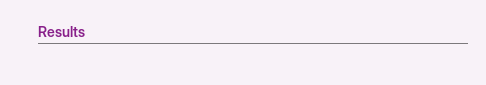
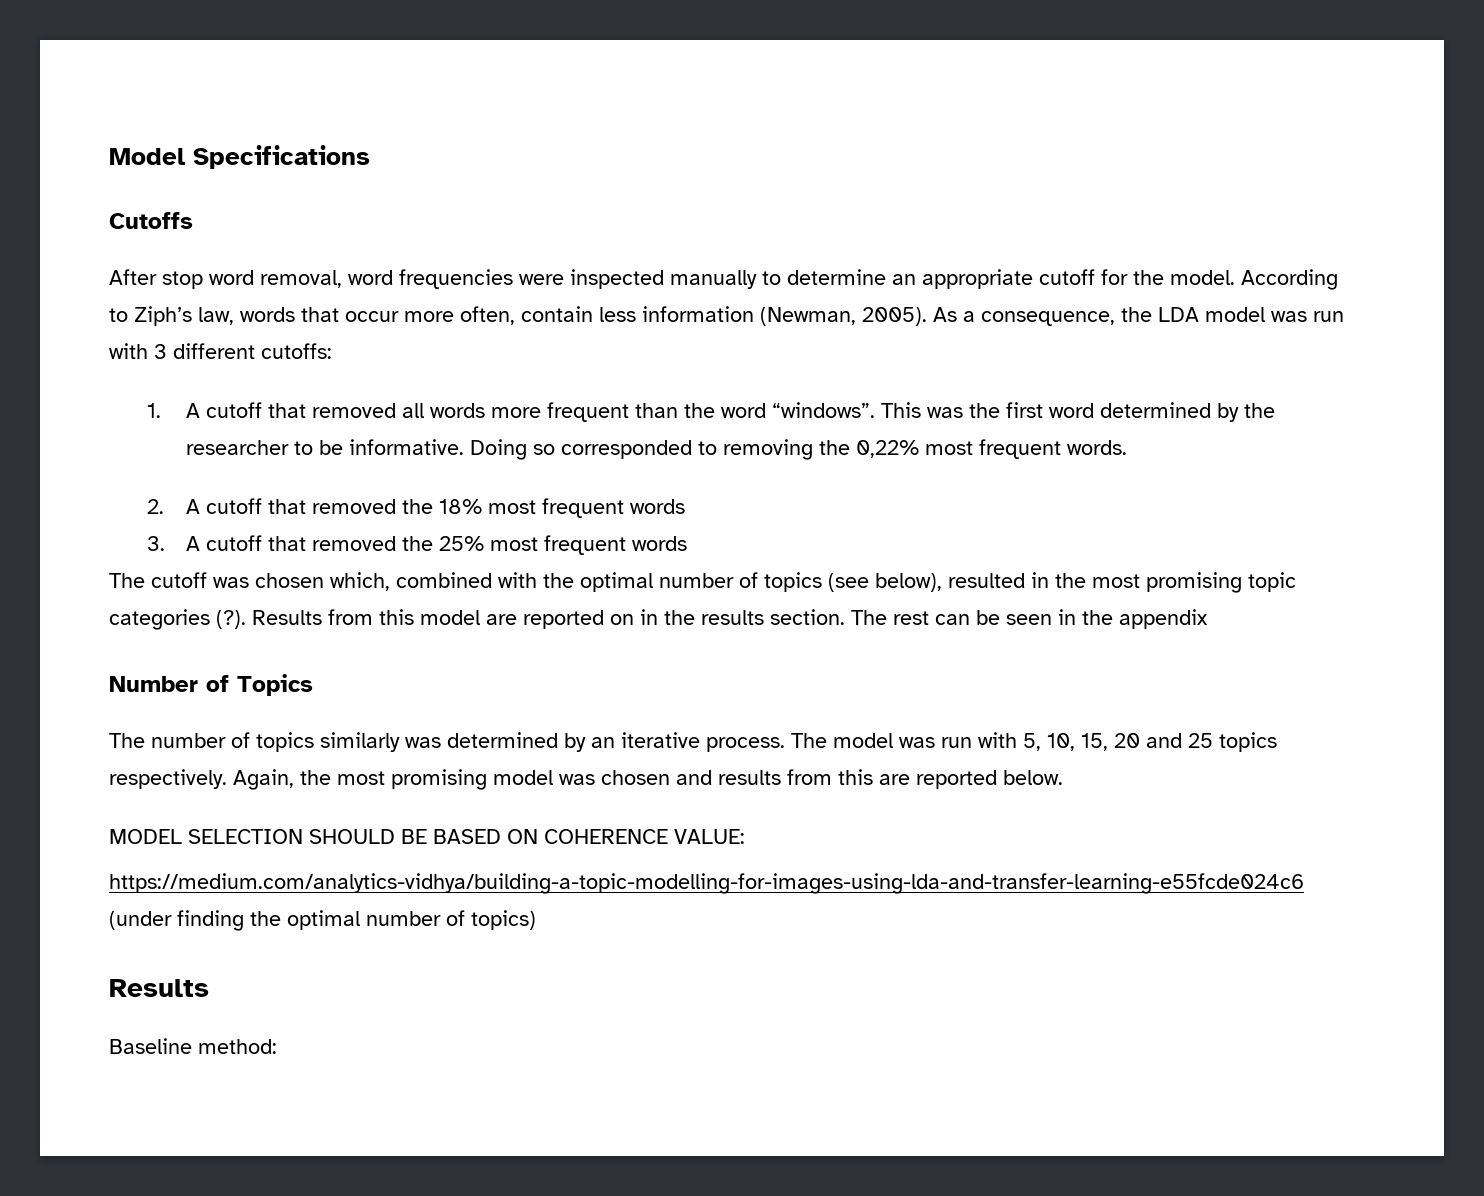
[38,26,85,37] Results -> [109,145,370,169] [109,212,193,229] [109,269,1338,290] [109,306,1344,326] [109,343,332,359] [147,402,1275,422] [185,439,1127,460] [147,498,685,518] [147,535,687,555] [109,572,1296,593] [109,609,1208,630] [109,674,313,696] [109,732,1277,752] [109,769,1063,790] [109,829,745,844] [109,873,1304,894] [109,910,536,931] [109,979,209,997] [109,1038,277,1054] Model Specifications // Cutoffs // After stop word removal, word frequencies were inspected manually to determine an appropriate cutoff for the model. According to Ziph’s law, words that occur more often, contain less information (Newman, 2005). As a consequence, the LDA model was run with 3 different cutoffs: // 1. A cutoff that removed all words more frequent than the word “windows”. This was the first word determined by the researcher to be informative. Doing so corresponded to removing the 0,22% most frequent words. // 2. A cutoff that removed the 18% most frequent words // 3. A cutoff that removed the 25% most frequent words // The cutoff was chosen which, combined with the optimal number of topics (see below), resulted in the most promising topic categories (?). Results from this model are reported on in the results section. The rest can be seen in the appendix // Number of Topics // The number of topics similarly was determined by an iterative process. The model was run with 5, 10, 15, 20 and 25 topics respectively. Again, the most promising model was chosen and results from this are reported below. // MODEL SELECTION SHOULD BE BASED ON COHERENCE VALUE: // https://medium.com/analytics-vidhya/building-a-topic-modelling-for-images-using-lda-and-transfer-learning-e55fcde024c6 (under finding the optimal number of topics) // Results // Baseline method:

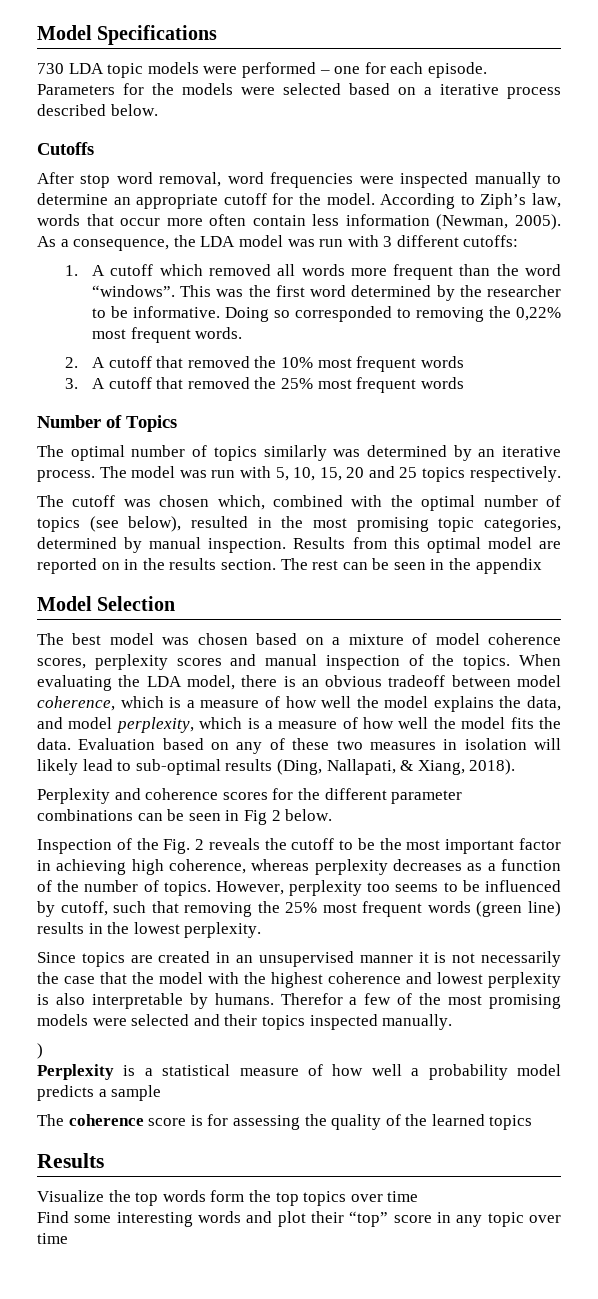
(370, 157) none -> [37,62,487,78] [37,83,561,99] [37,104,158,116] // 730 LDA topic models were performed – one for each episode. Parameters for the models were selected based on a iterative process described below.
[460,306,515,325] often, -> [209,214,247,226] often
[267,403,306,418] that -> [159,264,203,276] which
[438,499,482,514] 18% -> [281,357,314,368] 10%
[109,572,1296,593] [109,609,1208,630] // The cutoff was chosen which, combined with the optimal number of topics (see below), resulted in the most promising topic categories (?). Results from this model are reported on in the results section. The rest can be seen in the appendix -> (464, 383) none
(145, 740) none -> [70,445,125,461] optimal
[233,769,1063,790] [109,829,745,844] [109,873,1304,894] [109,910,536,931] [109,979,209,997] [109,1038,277,1054] Again, the most promising model was chosen and results from this are reported below. // MODEL SELECTION SHOULD BE BASED ON COHERENCE VALUE: // https://medium.com/analytics-vidhya/building-a-topic-modelling-for-images-using-lda-and-transfer-learning-e55fcde024c6 (under finding the optimal number of topics) // Results // Baseline method: -> [37,495,561,511] [37,516,561,532] [37,537,561,553] [37,558,542,574] [37,596,176,611] [37,633,561,645] [37,654,561,670] [37,675,561,691] [37,696,561,712] [37,717,561,733] [37,738,562,754] [37,759,516,775] [37,788,463,804] [37,809,333,825] [37,838,561,854] [37,859,561,875] [37,880,561,896] [37,901,561,917] [37,922,262,938] [37,951,561,967] [37,972,561,988] [37,993,562,1009] [37,1014,453,1030] [37,1043,43,1059] [37,1064,561,1080] [37,1085,162,1101] [37,1114,533,1130] [37,1153,104,1168] [37,1190,419,1206] [37,1211,561,1227] [37,1233,68,1244] // The cutoff was chosen which, combined with the optimal number of topics (see below), resulted in the most promising topic categories, determined by manual inspection. Results from this optimal model are reported on in the results section. The rest can be seen in the appendix // Model Selection // The best model was chosen based on a mixture of model coherence scores, perplexity scores and manual inspection of the topics. When evaluating the LDA model, there is an obvious tradeoff between model coherence, which is a measure of how well the model explains the data, and model perplexity, which is a measure of how well the model fits the data. Evaluation based on any of these two measures in isolation will likely lead to sub-optimal results (Ding, Nallapati, & Xiang, 2018). // Perplexity and coherence scores for the different parameter combinations can be seen in Fig 2 below. // Inspection of the Fig. 2 reveals the cutoff to be the most important factor in achieving high coherence, whereas perplexity decreases as a function of the number of topics. However, perplexity too seems to be influenced by cutoff, such that removing the 25% most frequent words (green line) results in the lowest perplexity. // Since topics are created in an unsupervised manner it is not necessarily the case that the model with the highest coherence and lowest perplexity is also interpretable by humans. Therefor a few of the most promising models were selected and their topics inspected manually. // ) // Perplexity is a statistical measure of how well a probability model predicts a sample // The coherence score is for assessing the quality of the learned topics // Results // Visualize the top words form the top topics over time // Find some interesting words and plot their “top” score in any topic over time

